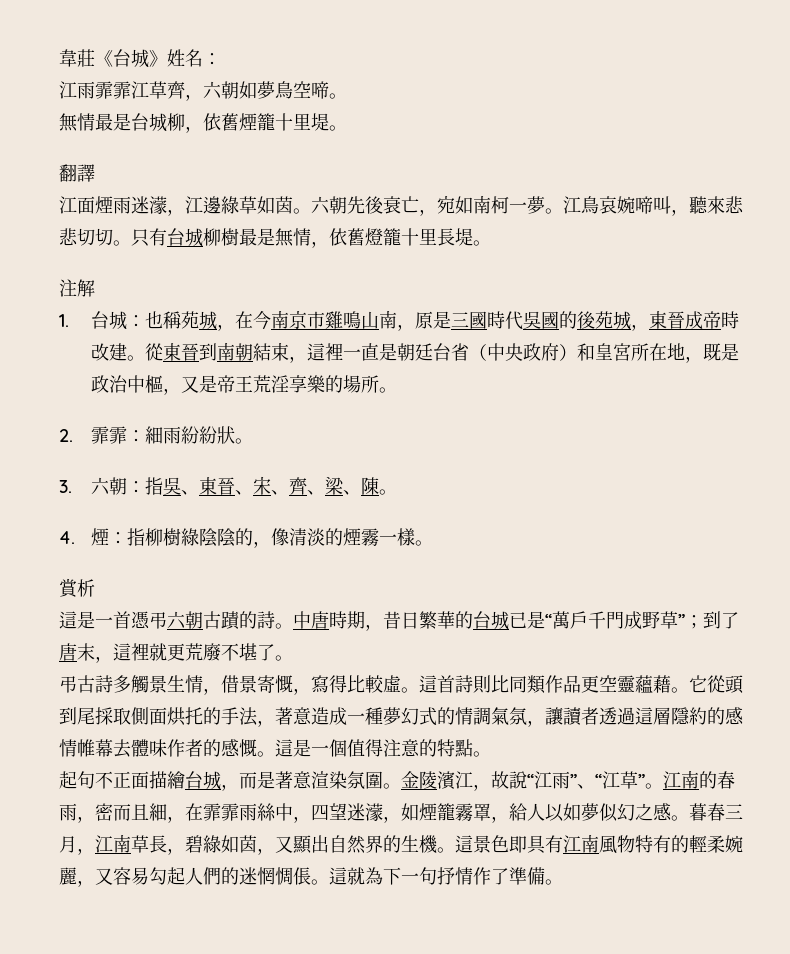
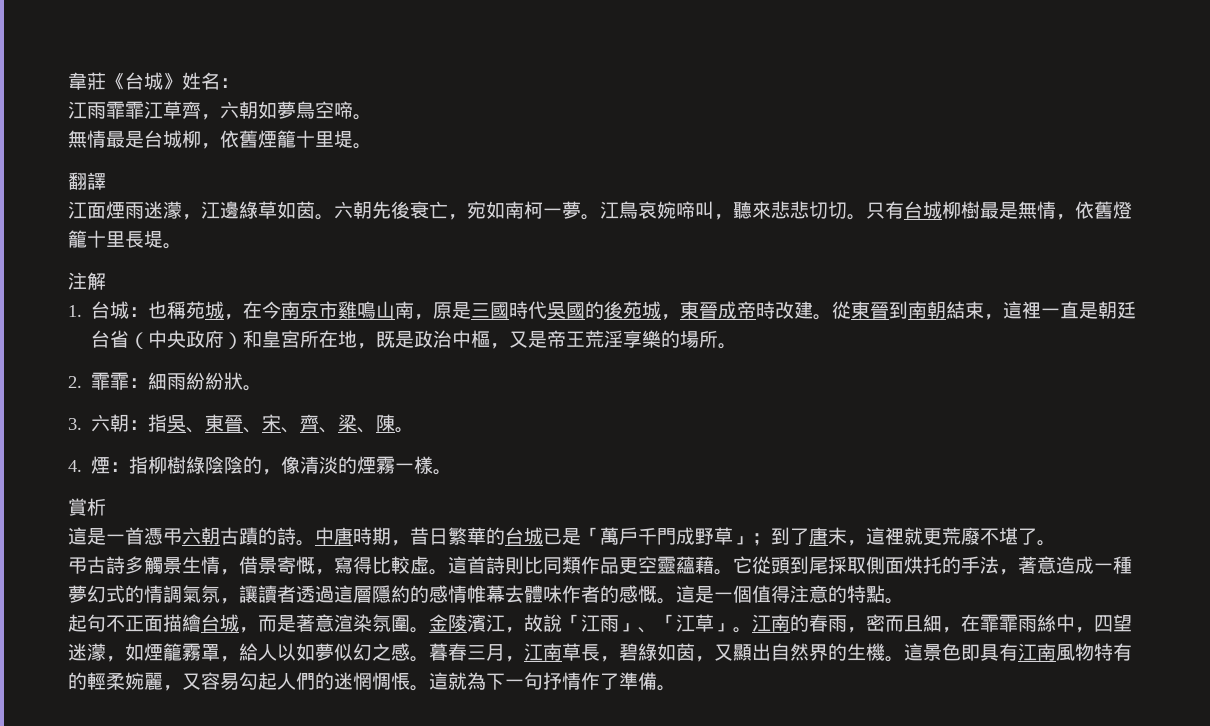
[545,614,552,627] “ -> [581,527,600,543] 「
[678,614,685,627] ” -> [733,536,752,545] 」
[527,771,645,789] “江雨”、“江草” -> [562,614,733,633] 「江雨」、「江草」
[293,867,311,885] 倀 -> [391,672,410,690] 悵

